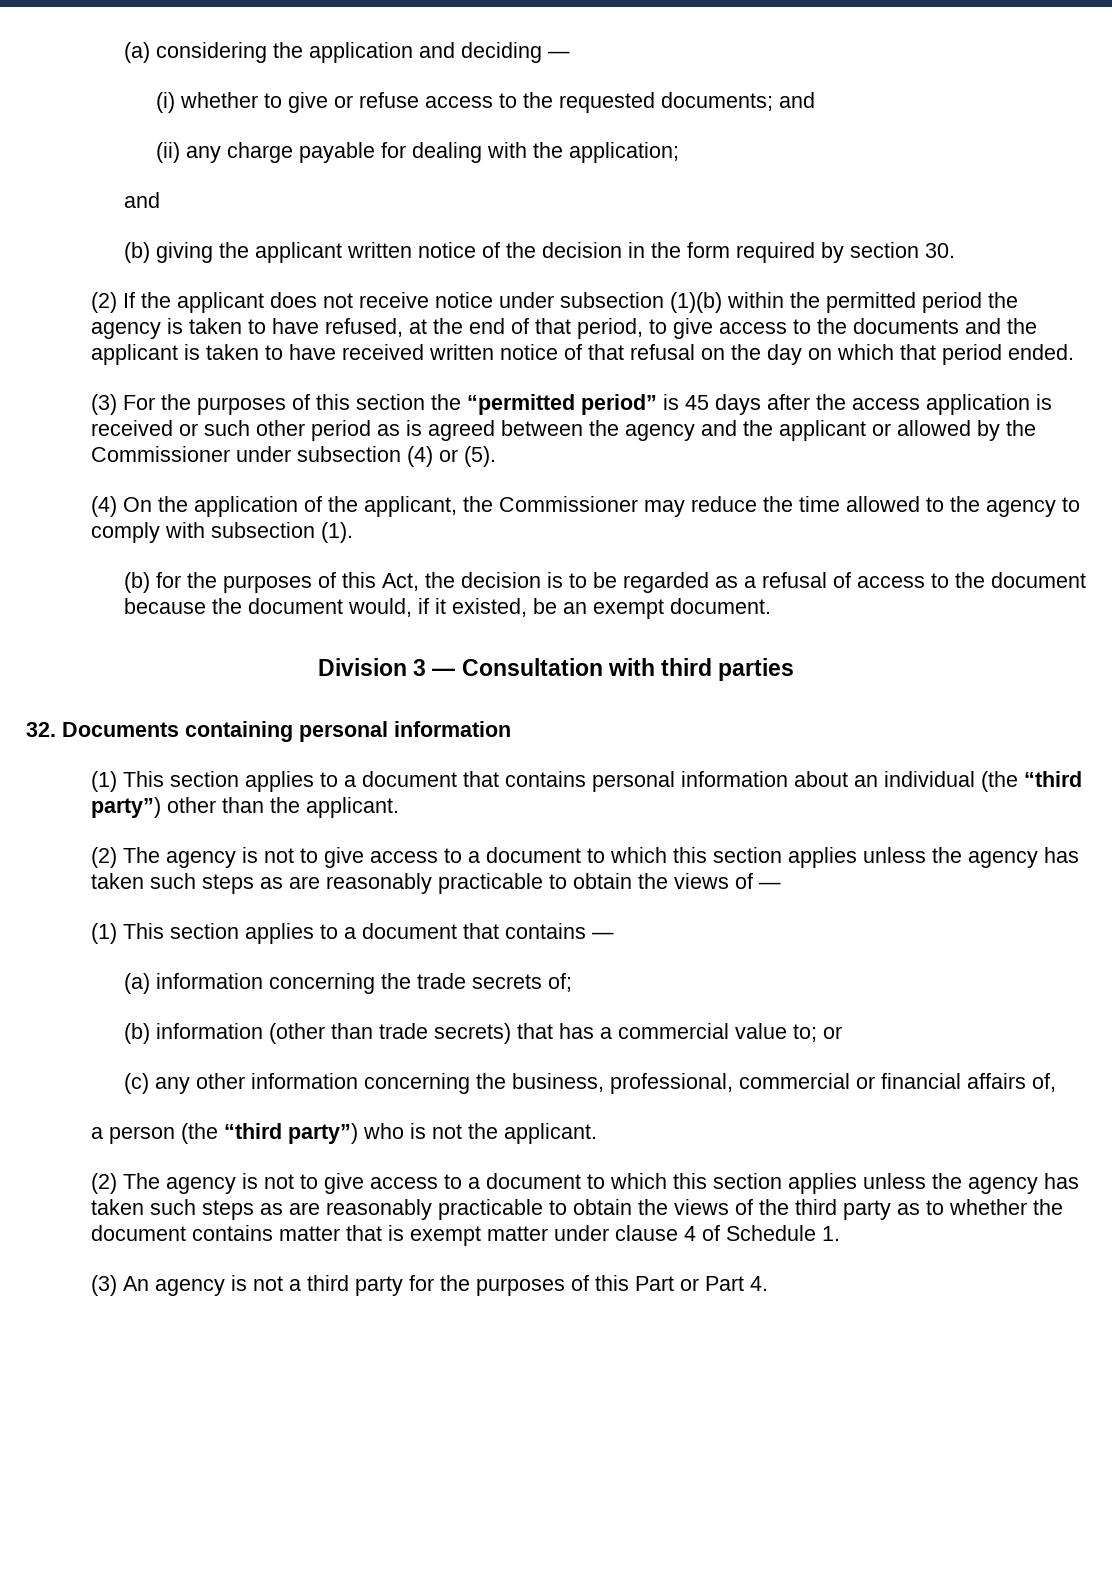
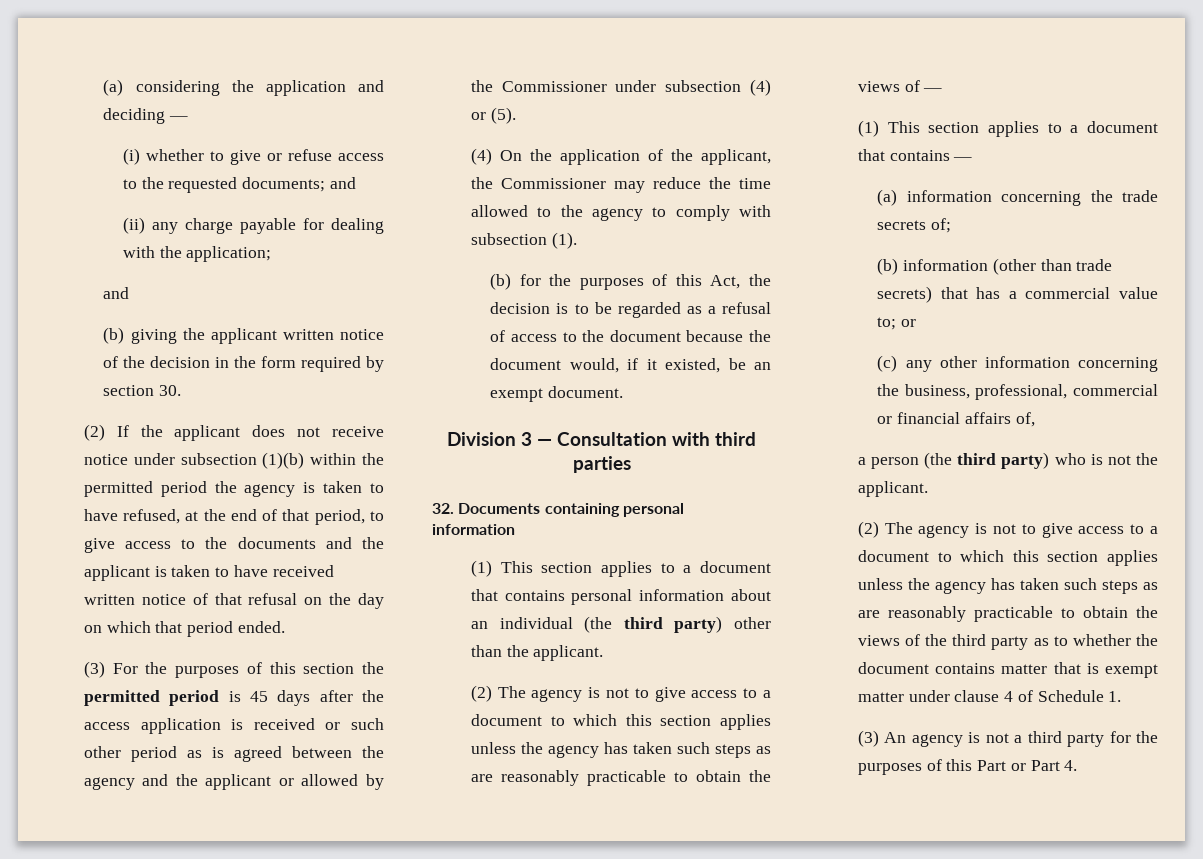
[467,394,658,415] “permitted period” -> [83,690,220,706] permitted period
[1024,771,1083,787] [91,797,162,818] “third party”) -> [623,616,723,633] third party)
[224,1123,359,1144] “third party”) -> [957,452,1050,469] third party)

